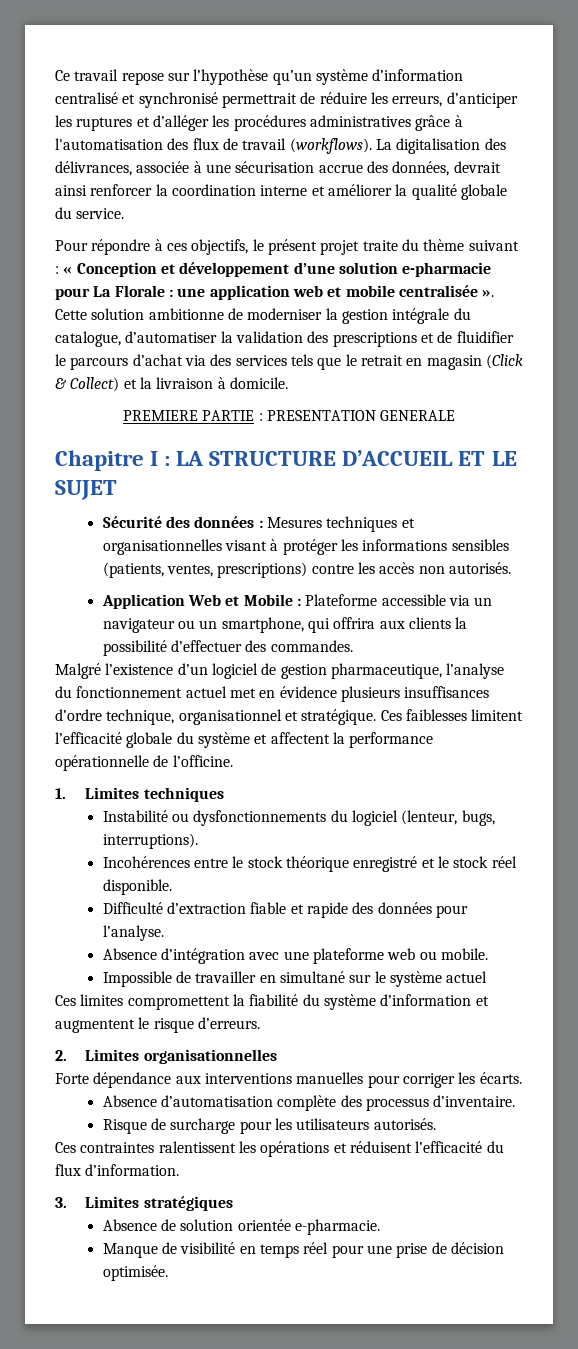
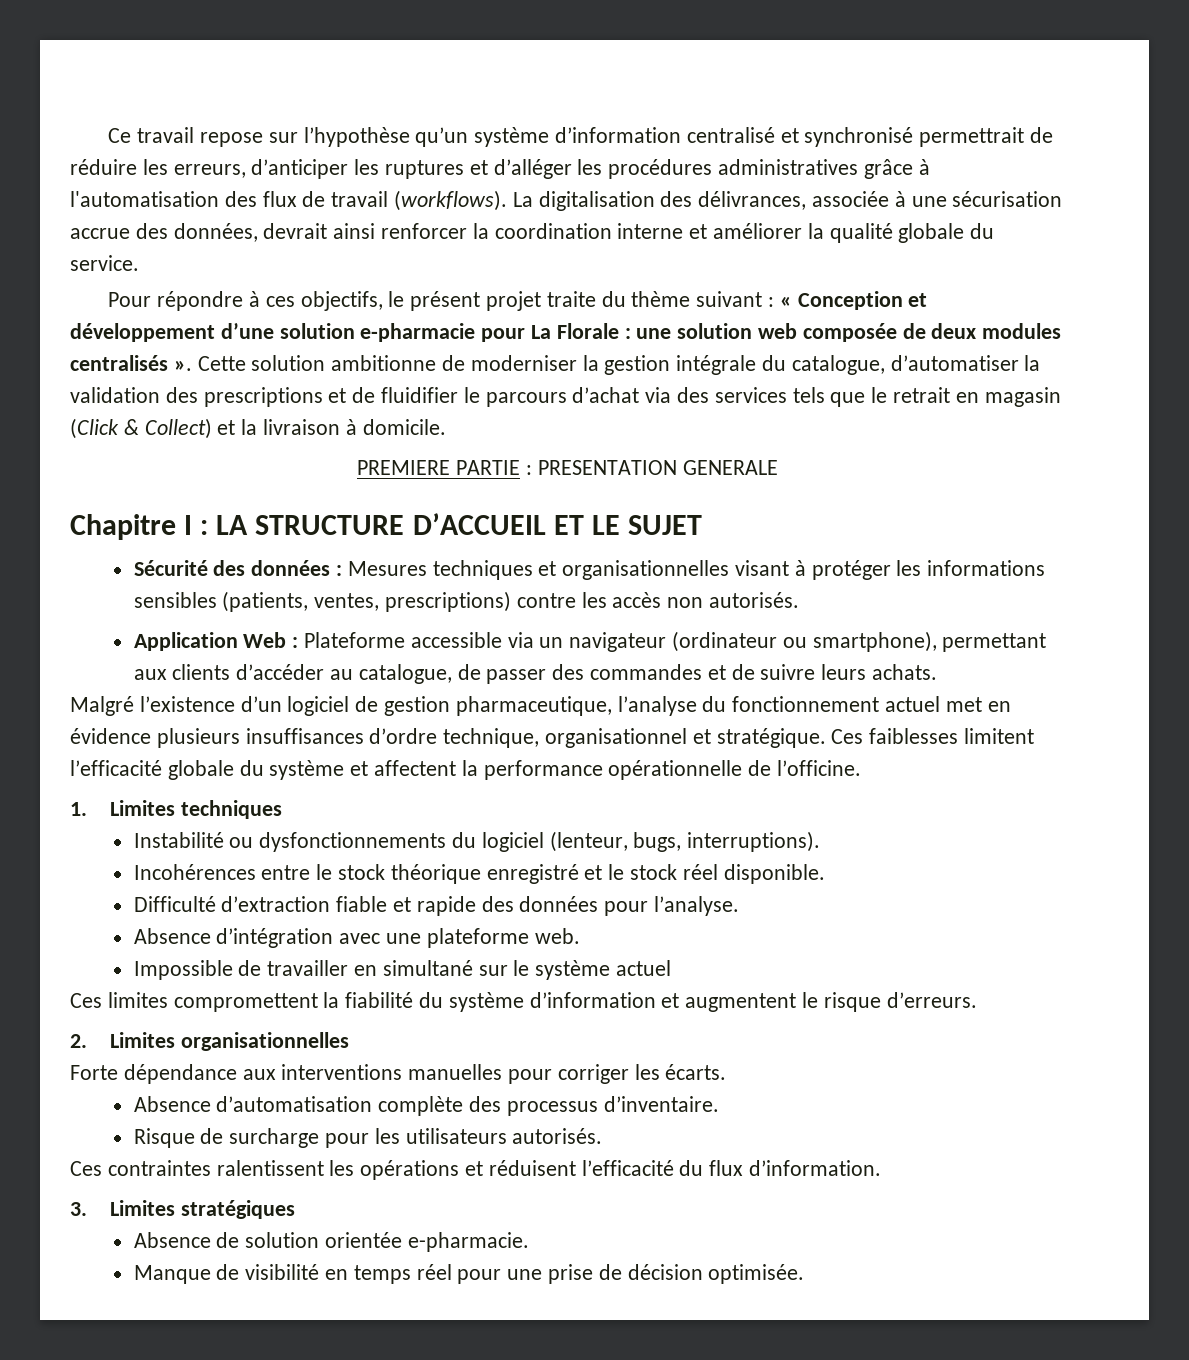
[209,285,478,300] application web et mobile centralisée -> [677,323,1062,342] [70,355,168,371] solution web composée de deux modules centralisés
[225,594,293,606] et Mobile -> (287, 640) none
[178,617,468,633] [102,640,353,656] ou un smartphone, qui offrira aux clients la possibilité d’effectuer des commandes. -> [672,631,1047,652] [133,664,938,684] (ordinateur ou smartphone), permettant aux clients d’accéder au catalogue, de passer des commandes et de suivre leurs achats.
[387,948,489,960] web ou mobile. -> [534,928,580,944] web.

